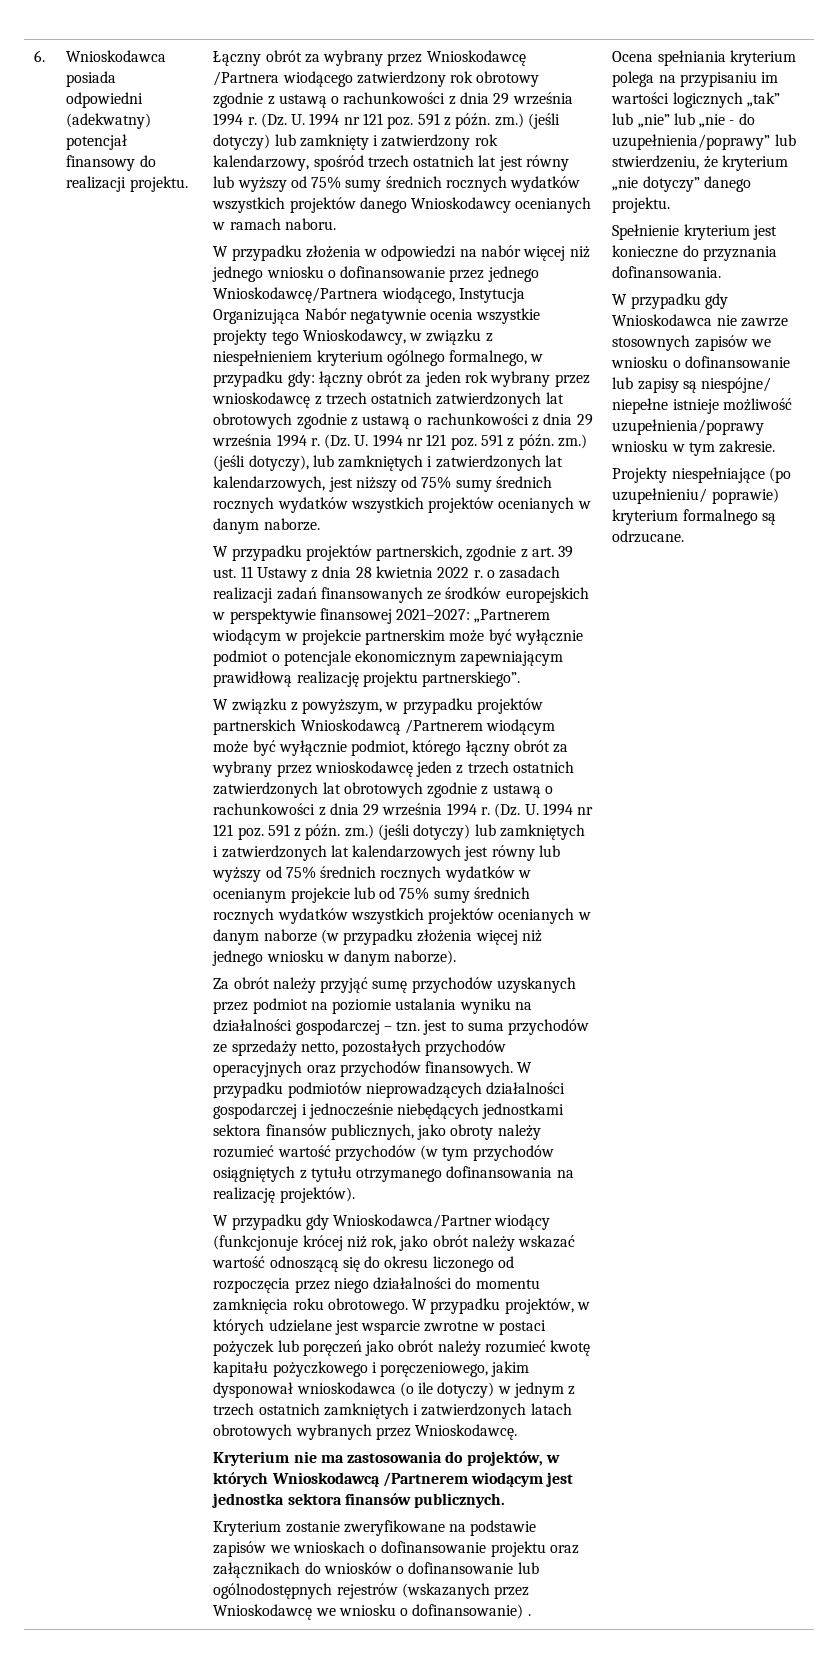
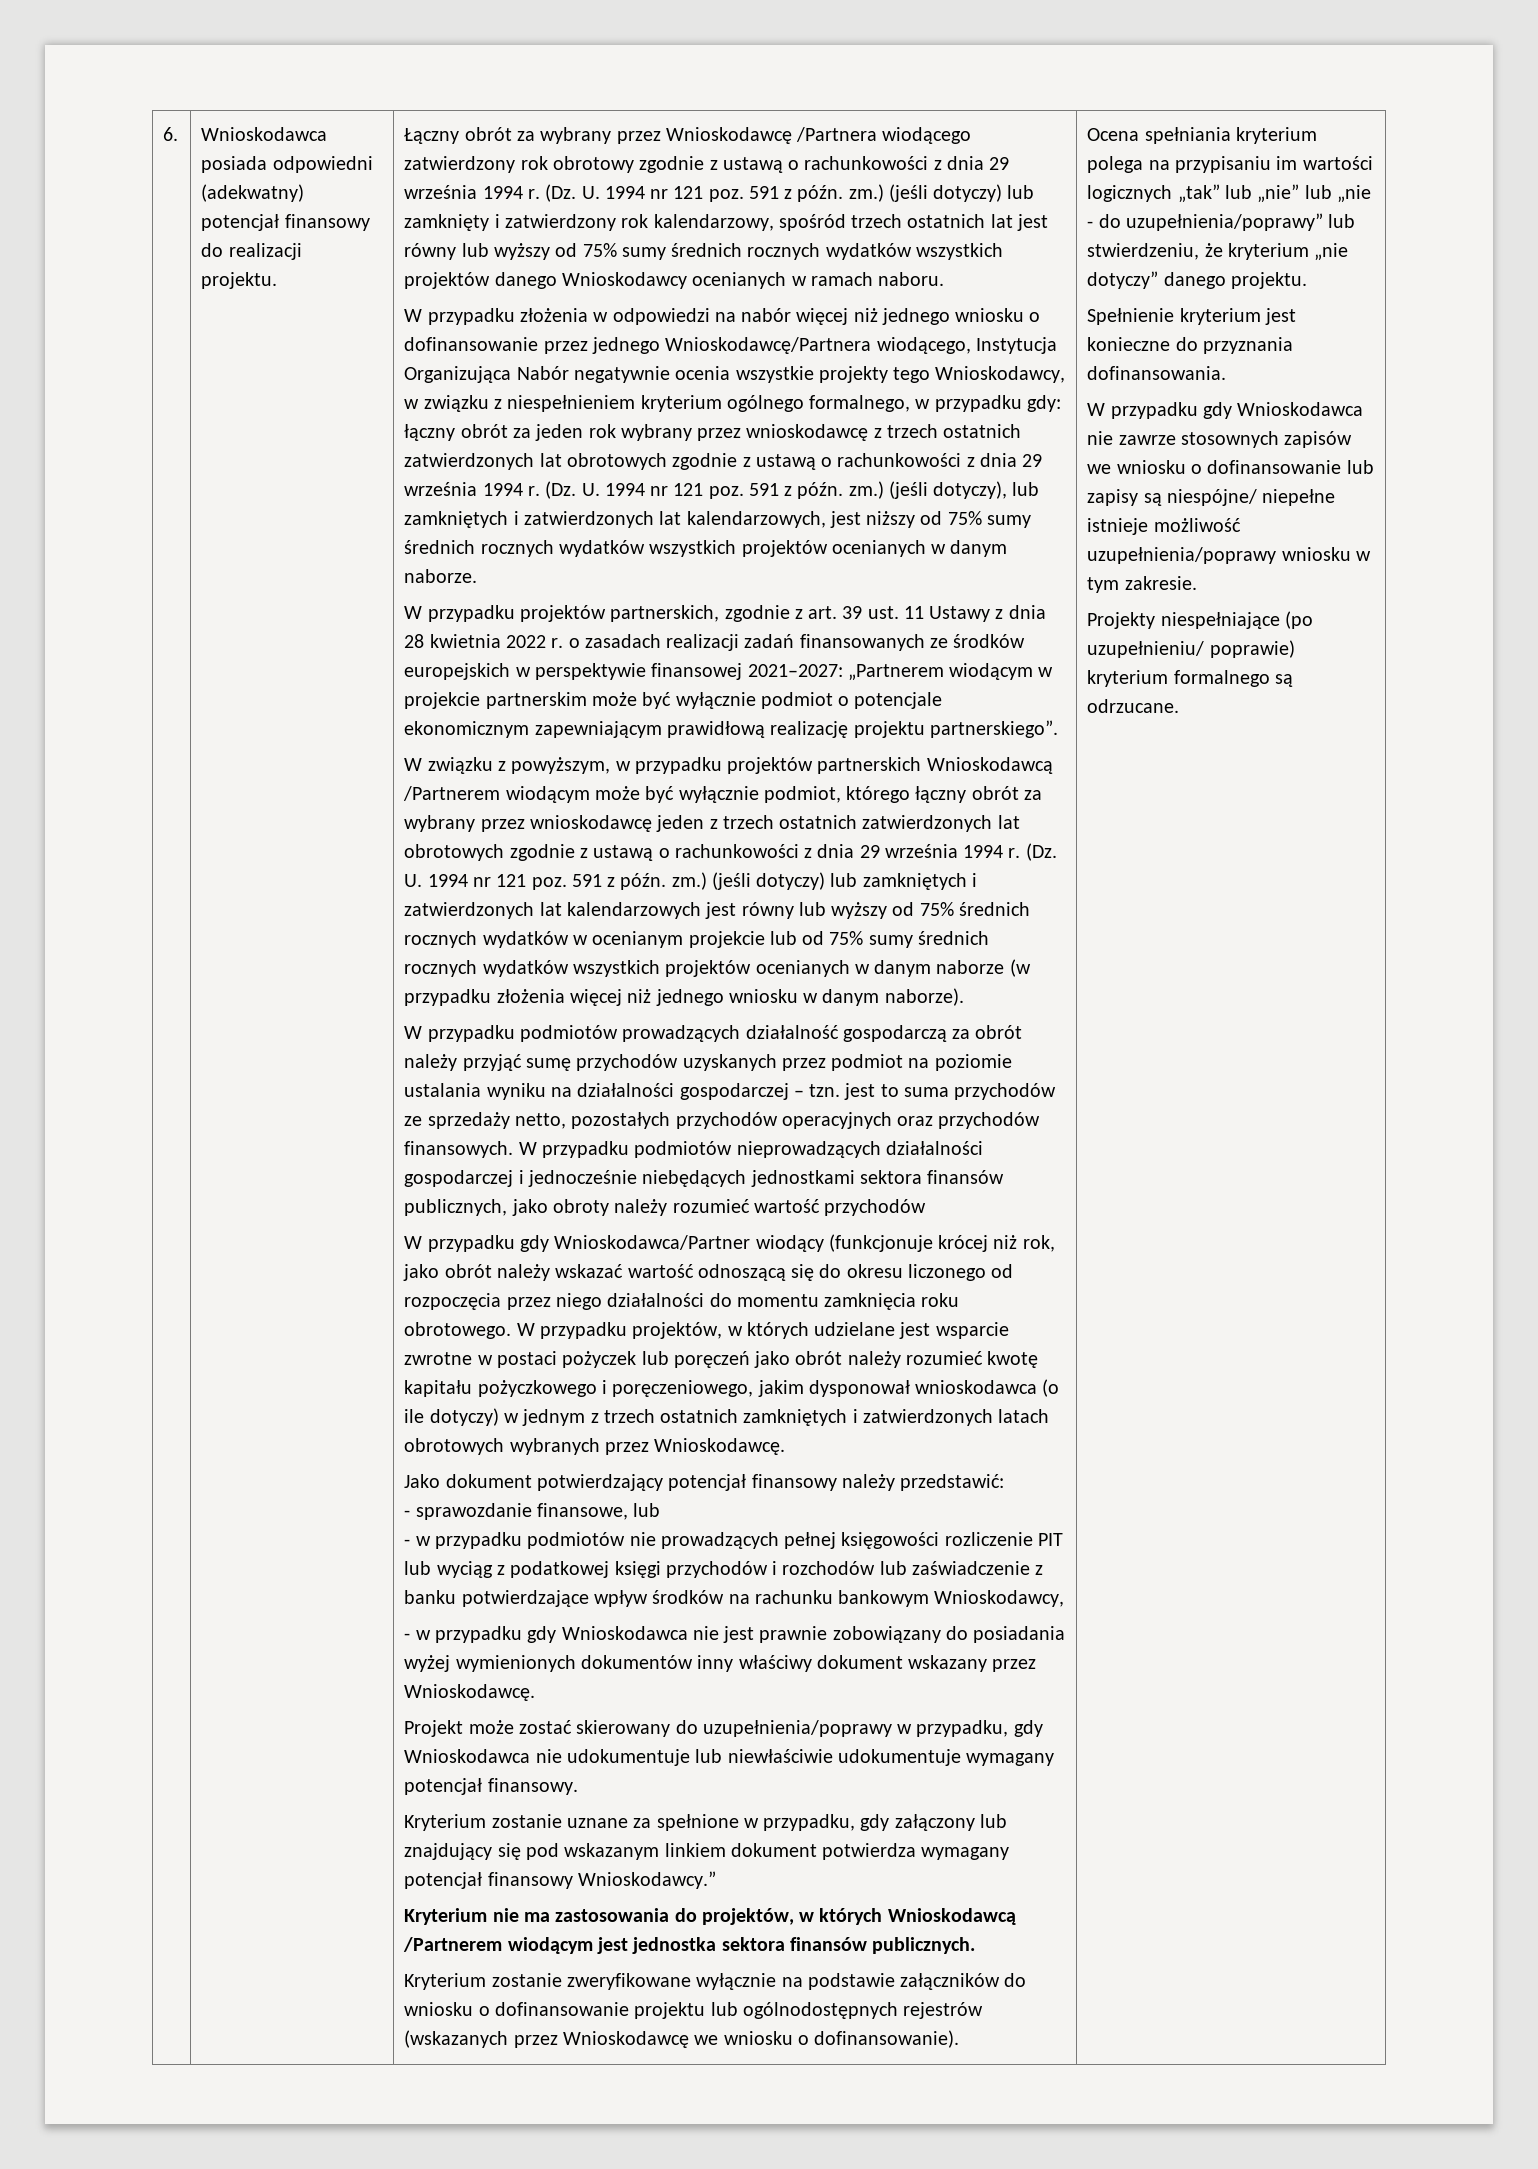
[213,978,230,989] Za -> [404,1025,971,1042] W przypadku podmiotów prowadzących działalność gospodarczą za
[420,1145,554,1161] [213,1166,574,1182] [213,1187,355,1203] (w tym przychodów osiągniętych z tytułu otrzymanego dofinansowania na realizację projektów). -> (927, 1207) none
(518, 1432) none -> [404,1474,1005,1491] [404,1503,661,1520] [404,1532,1063,1549] [404,1561,1044,1578] [404,1590,1065,1607] [404,1626,1066,1643] [404,1655,1037,1672] [404,1684,536,1701] [404,1720,1043,1737] [404,1749,1055,1766] [404,1778,578,1795] [404,1814,1007,1831] [404,1843,1010,1860] [404,1871,716,1889] // Jako dokument potwierdzający potencjał finansowy należy przedstawić: // - sprawozdanie finansowe, lub // - w przypadku podmiotów nie prowadzących pełnej księgowości rozliczenie PIT lub wyciąg z podatkowej księgi przychodów i rozchodów lub zaświadczenie z banku potwierdzające wpływ środków na rachunku bankowym Wnioskodawcy, // - w przypadku gdy Wnioskodawca nie jest prawnie zobowiązany do posiadania wyżej wymienionych dokumentów inny właściwy dokument wskazany przez Wnioskodawcę. // Projekt może zostać skierowany do uzupełnienia/poprawy w przypadku, gdy Wnioskodawca nie udokumentuje lub niewłaściwie udokumentuje wymagany potencjał finansowy. // Kryterium zostanie uznane za spełnione w przypadku, gdy załączony lub znajdujący się pod wskazanym linkiem dokument potwierdza wymagany potencjał finansowy Wnioskodawcy.”
(445, 1528) none -> [696,1973,777,1990] wyłącznie
[213,1541,580,1557] [213,1562,514,1578] zapisów we wnioskach o dofinansowanie projektu oraz załącznikach do wniosków o dofinansowanie -> [900,1973,1027,1990] [404,2002,706,2019] załączników do wniosku o dofinansowanie projektu
[412,1604,531,1619] dofinansowanie) . -> [814,2030,960,2048] dofinansowanie).

